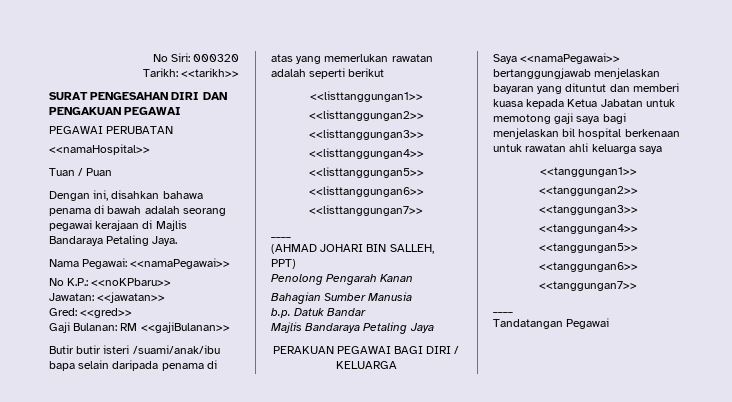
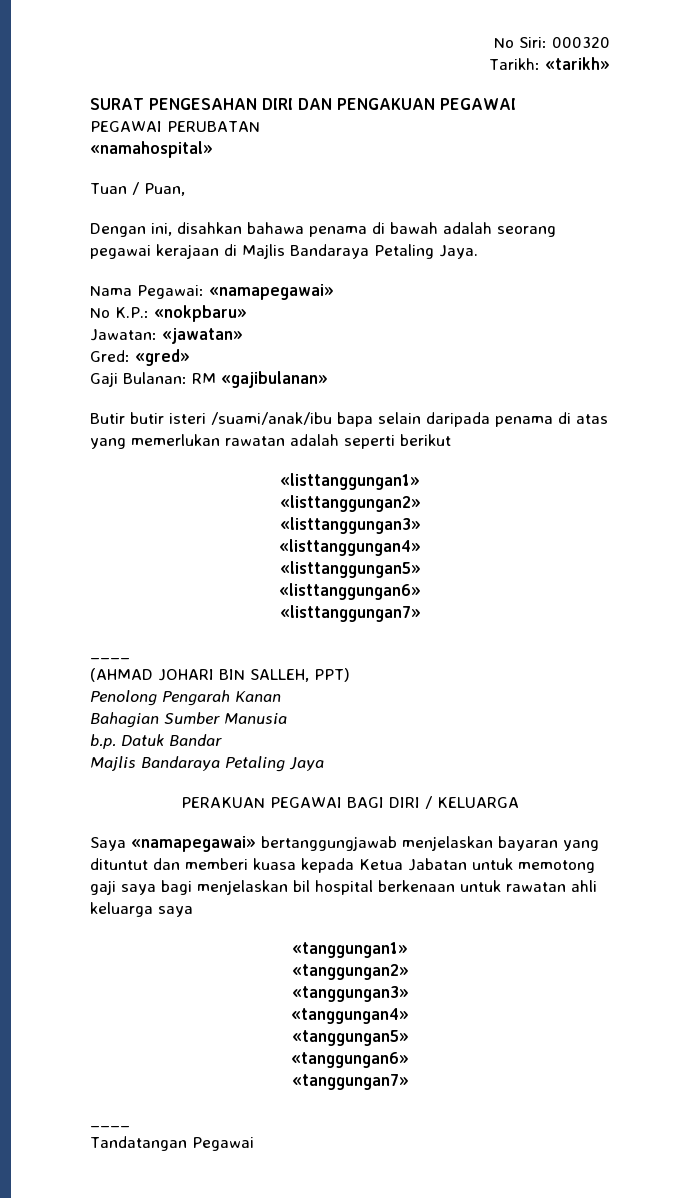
[181,68,239,77] <<tarikh>> -> [545,57,610,70] «tarikh»
[49,144,150,155] <<namaHospital>> -> [90,141,213,158] «namahospital»
[86,168,113,176] Puan -> [143,183,185,196] Puan,
[130,258,231,269] <<namaPegawai>> -> [209,284,334,300] «namapegawai»
[91,278,172,286] <<noKPbaru>> -> [153,305,247,322] «nokpbaru»
[97,292,166,303] <<jawatan>> -> [162,328,243,344] «jawatan»
[80,308,133,318] <<gred>> -> [135,349,190,366] «gred»
[140,322,230,333] <<gajiBulanan>> -> [221,371,328,388] «gajibulanan»
[309,91,423,102] [308,110,424,121] [308,129,424,140] [308,148,424,159] [308,167,424,178] [308,186,424,197] [309,205,423,216] <<listtanggungan1>> // <<listtanggungan2>> // <<listtanggungan3>> // <<listtanggungan4>> // <<listtanggungan5>> // <<listtanggungan6>> // <<listtanggungan7>> -> [280,473,420,490] [279,495,421,512] [279,517,421,534] [279,539,421,556] [279,561,421,578] [279,583,421,600] [279,605,421,622] «listtanggungan1» // «listtanggungan2» // «listtanggungan3» // «listtanggungan4» // «listtanggungan5» // «listtanggungan6» // «listtanggungan7»
[520,53,621,64] <<namaPegawai>> -> [131,836,256,852] «namapegawai»
[539,167,637,177] [538,186,638,196] [538,205,638,215] [538,224,638,234] [538,243,638,253] [538,262,638,272] [539,281,637,291] <<tanggungan1>> // <<tanggungan2>> // <<tanggungan3>> // <<tanggungan4>> // <<tanggungan5>> // <<tanggungan6>> // <<tanggungan7>> -> [292,942,408,958] [291,964,409,980] [291,986,409,1002] [291,1008,409,1024] [291,1030,409,1046] [291,1052,409,1068] [291,1074,409,1090] «tanggungan1» // «tanggungan2» // «tanggungan3» // «tanggungan4» // «tanggungan5» // «tanggungan6» // «tanggungan7»

